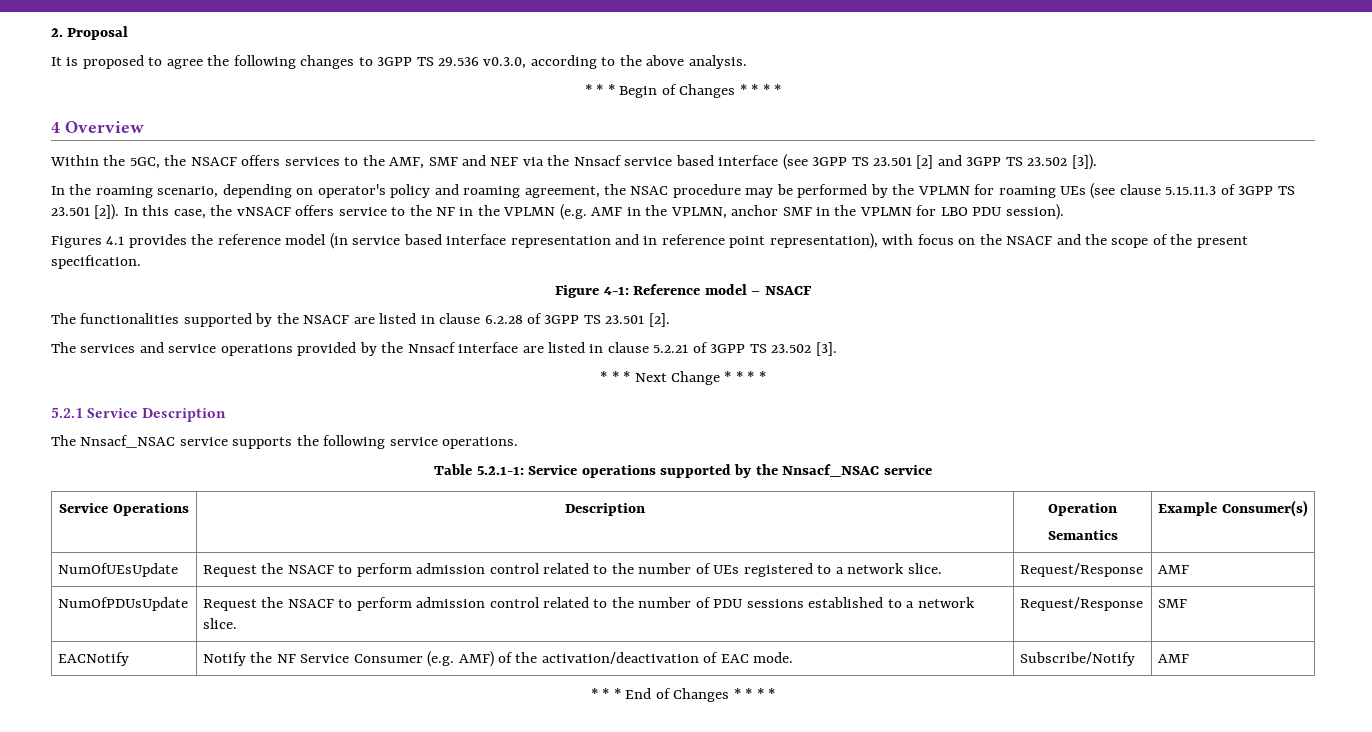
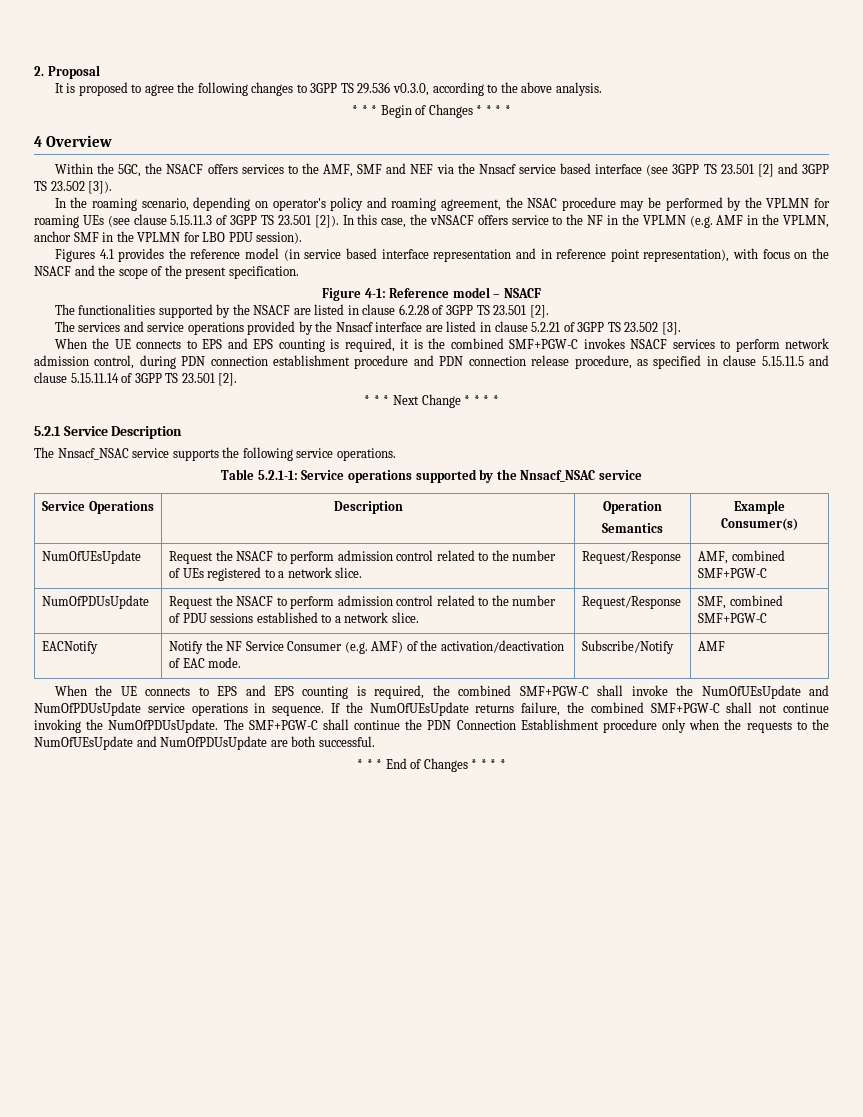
(837, 349) none -> [54,338,830,352] [34,355,829,369] [34,372,238,386] // When the UE connects to EPS and EPS counting is required, it is the combined SMF+PGW-C invokes NSACF services to perform network admission control, during PDN connection establishment procedure and PDN connection release procedure, as specified in clause 5.15.11.5 and clause 5.15.11.14 of 3GPP TS 23.501 [2].
[1157,565,1189,574] AMF -> [698,550,785,564] [698,568,768,578] AMF, combined SMF+PGW-C
[1157,599,1187,608] SMF -> [698,595,783,609] [698,613,768,623] SMF, combined SMF+PGW-C
(1189, 658) none -> [54,685,829,699] [34,702,829,716] [34,719,829,733] [34,736,375,750] // When the UE connects to EPS and EPS counting is required, the combined SMF+PGW-C shall invoke the NumOfUEsUpdate and NumOfPDUsUpdate service operations in sequence. If the NumOfUEsUpdate returns failure, the combined SMF+PGW-C shall not continue invoking the NumOfPDUsUpdate. The SMF+PGW-C shall continue the PDN Connection Establishment procedure only when the requests to the NumOfUEsUpdate and NumOfPDUsUpdate are both successful.

